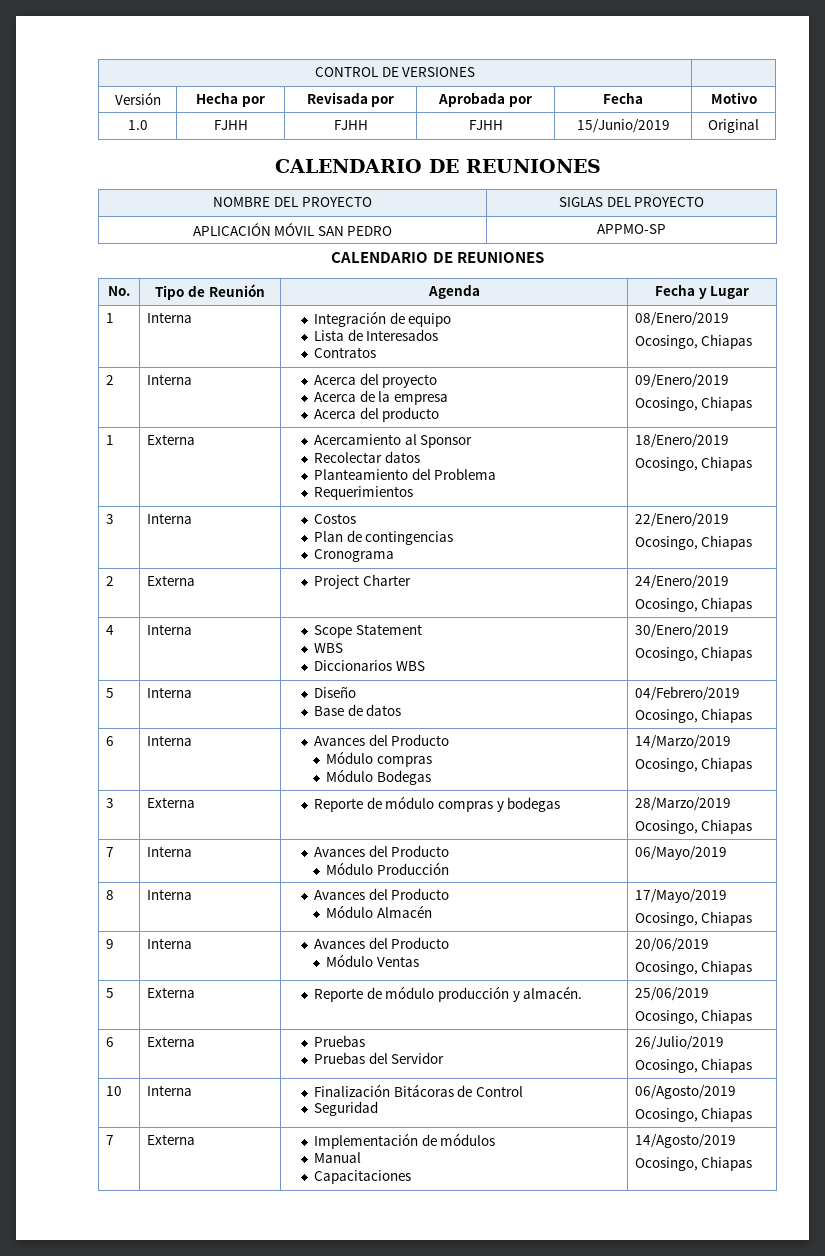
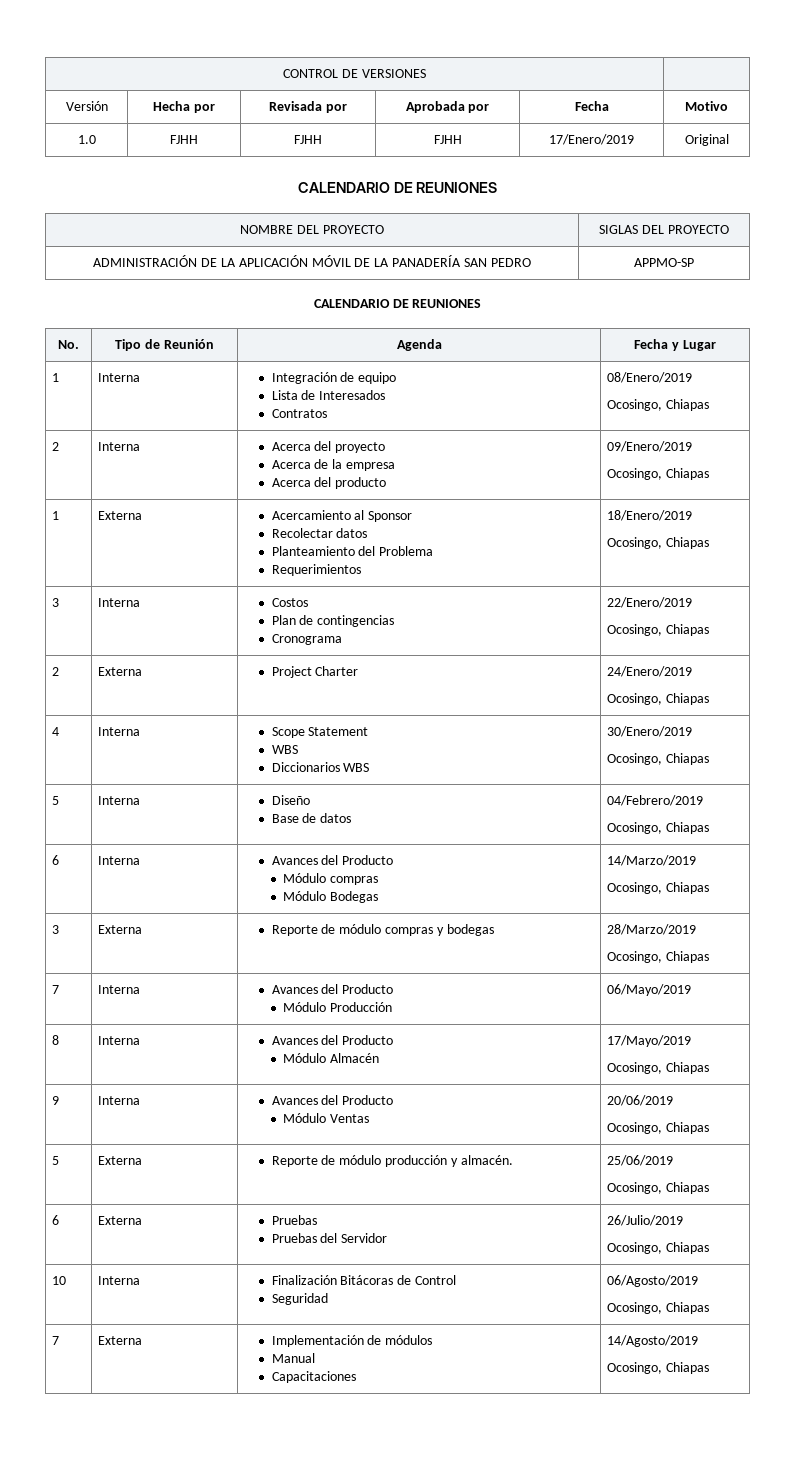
[576,119,670,133] 15/Junio/2019 -> [549,134,634,145] 17/Enero/2019
[192,222,315,236] APLICACIÓN MÓVIL -> [93,255,461,267] ADMINISTRACIÓN DE LA APLICACIÓN MÓVIL DE LA PANADERÍA

